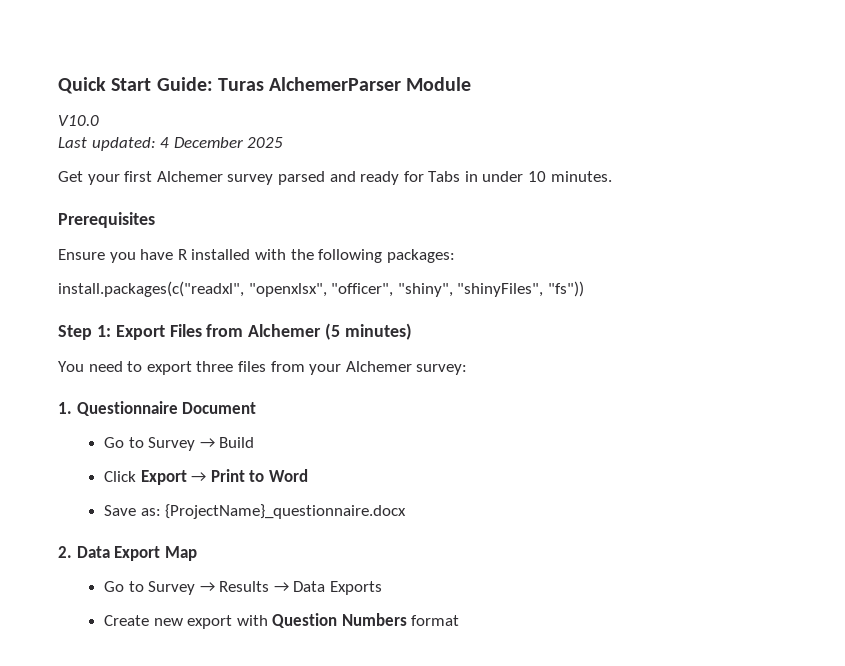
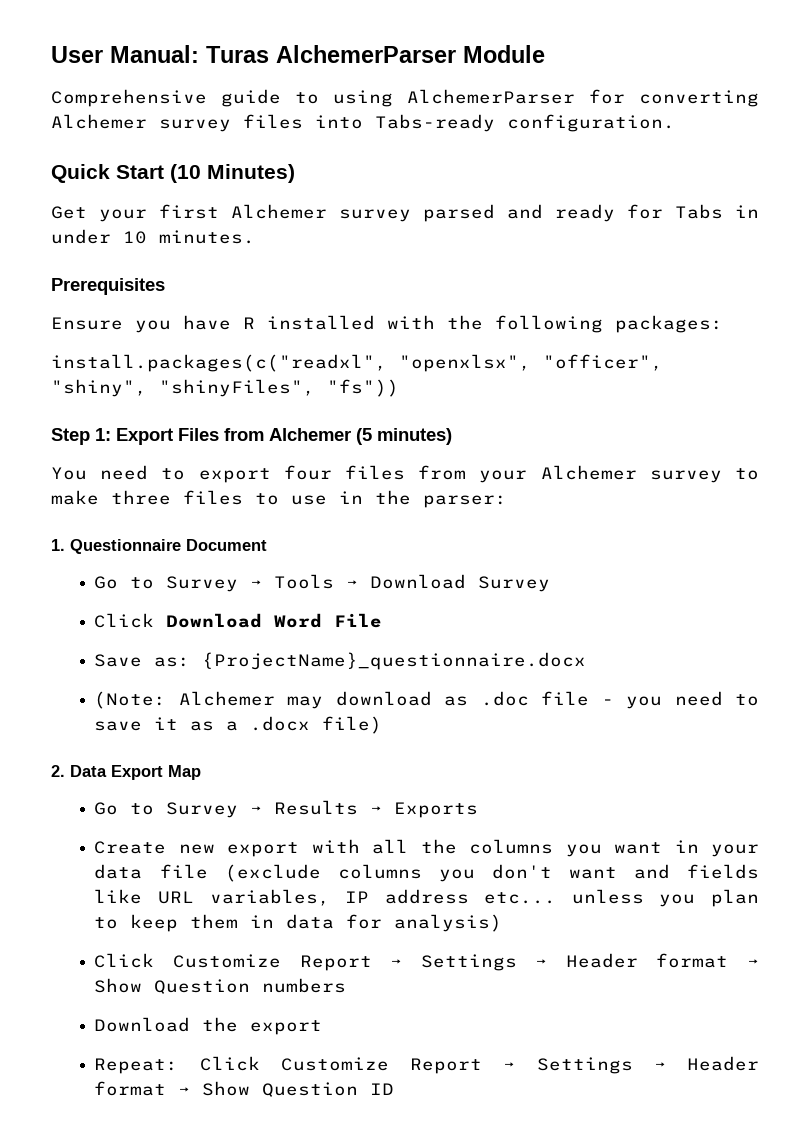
[58,77,213,94] Quick Start Guide: -> [51,45,199,63] User Manual:
[58,115,99,126] [58,137,284,151] V10.0 // Last updated: 4 December 2025 -> [51,89,759,107] [51,114,675,132] [51,164,295,183] Comprehensive guide to using AlchemerParser for converting Alchemer survey files into Tabs-ready configuration. // Quick Start (10 Minutes)
[196,361,234,372] three -> [283,465,332,480] four
[416,364,468,375] survey: -> [649,468,759,483] [51,490,507,508] survey to make three files to use in the parser:
[219,437,255,448] [103,469,265,485] Build // Click Export → Print to -> [274,574,551,592] [94,613,263,628] Tools → Download Survey // Click Download
(308, 475) none -> [334,613,383,628] File
(407, 511) none -> [94,691,759,709] [94,716,383,734] // (Note: Alchemer may download as .doc file - you need to save it as a .docx file)
[293,581,326,592] Data -> (383, 810) none
[272,613,460,628] Question Numbers format -> [372,839,759,857] [94,864,759,882] [94,889,759,907] [94,914,503,932] [94,953,759,971] [94,978,347,994] [94,1017,323,1035] [94,1056,759,1074] [94,1081,395,1097] all the columns you want in your data file (exclude columns you don't want and fields like URL variables, IP address etc... unless you plan to keep them in data for analysis) // Click Customize Report → Settings → Header format → Show Question numbers // Download the export // Repeat: Click Customize Report → Settings → Header format → Show Question ID

